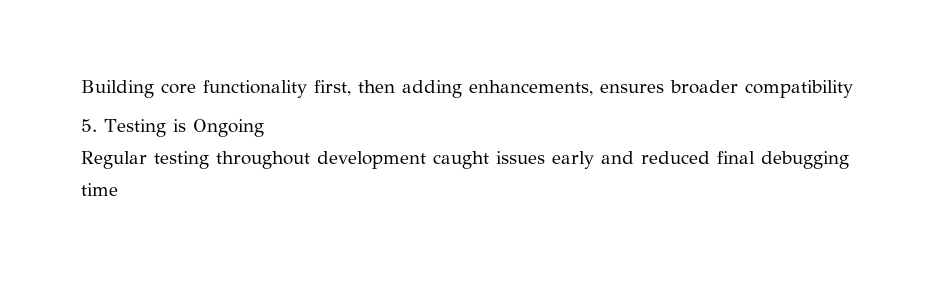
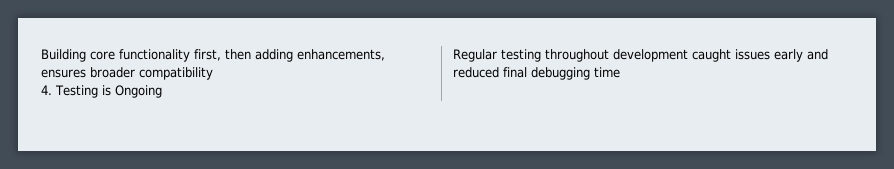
[81,119,97,132] 5. -> [41,85,52,95] 4.

